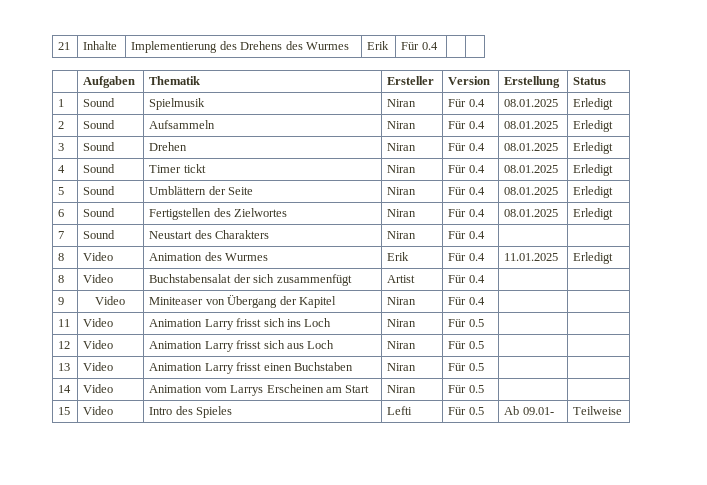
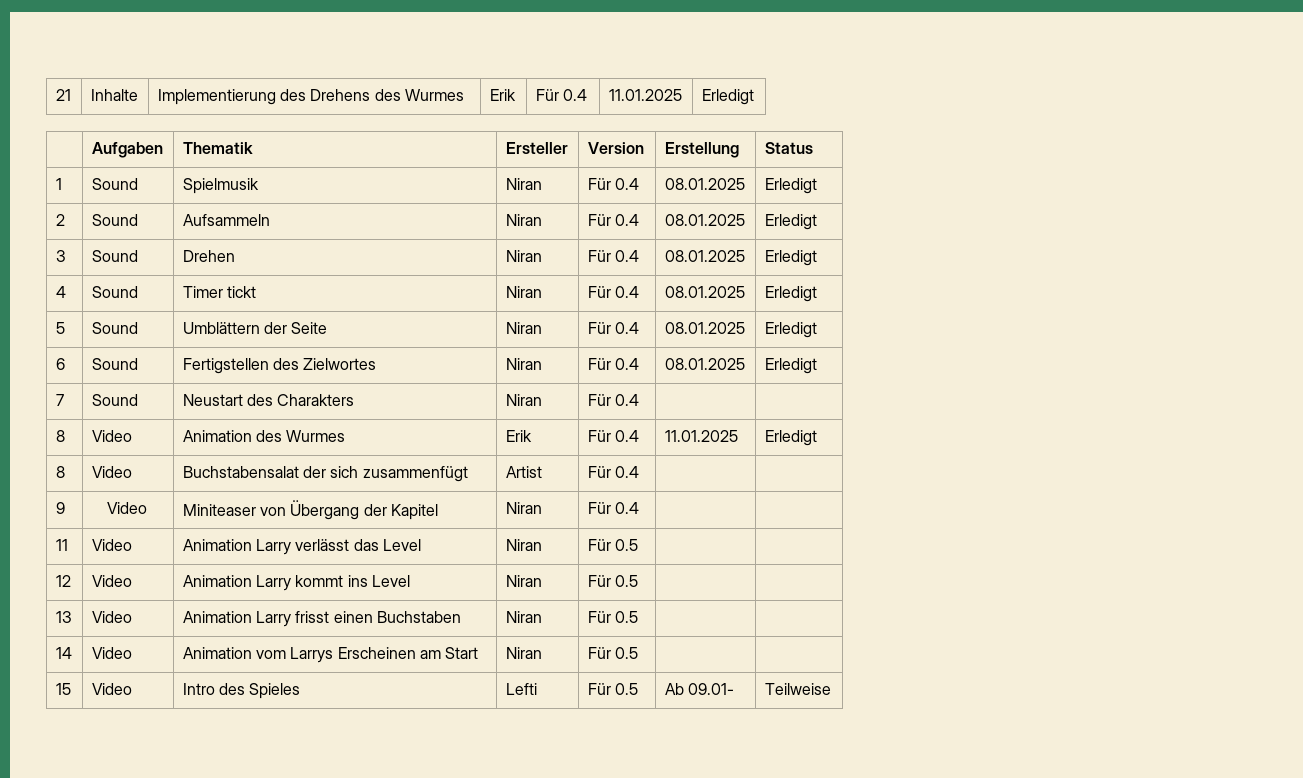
(438, 46) | -> [608,89,682,101] [701,89,754,105] 11.01.2025 | Erledigt
[236,318,332,327] frisst sich ins Loch -> [295,539,422,551] verlässt das Level
[236,340,335,349] frisst sich aus Loch -> [295,575,411,587] kommt ins Level

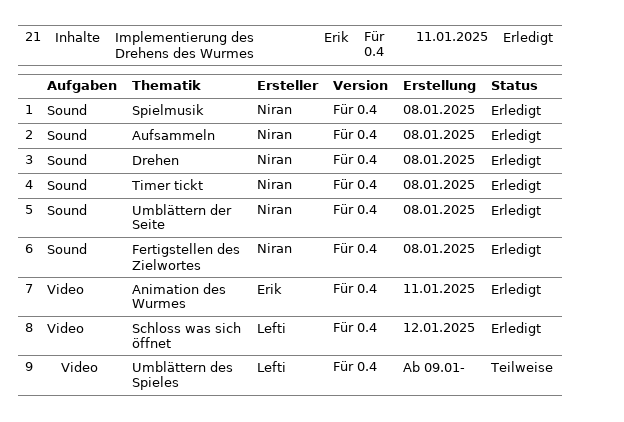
[91,394,138,406] [182,394,355,406] [505,394,542,406] [587,394,640,406] [55,430,65,442] | Sound | Neustart des Charakters | Niran | Für 0.4 | | // 8 -> (33, 288) none
[182,466,468,482] [505,466,542,478] [587,466,640,478] Buchstabensalat der sich zusammenfügt | Artist | Für 0.4 | | -> [131,322,241,333] [131,337,171,348] [256,322,286,333] [332,322,377,332] [402,323,475,332] [490,322,541,336] Schloss was sich öffnet | Lefti | Für 0.4 | 12.01.2025 | Erledigt
[182,500,439,520] [505,502,542,514] [587,502,640,514] [55,539,68,551] [91,539,132,551] [182,539,422,555] [505,539,542,551] [587,539,639,551] [55,575,71,587] [91,575,132,587] [182,575,411,591] [505,575,542,587] [587,575,639,587] [55,611,72,623] [91,611,132,623] [182,611,462,627] [505,611,542,623] [587,611,639,623] [55,647,72,659] [91,647,132,659] [182,647,479,663] [505,647,542,659] [587,647,639,659] [55,683,71,695] [91,683,132,695] [182,683,215,695] Miniteaser von Übergang der Kapitel | Niran | Für 0.4 | | // 11 | Video | Animation Larry verlässt das Level | Niran | Für 0.5 | | // 12 | Video | Animation Larry kommt ins Level | Niran | Für 0.5 | | // 13 | Video | Animation Larry frisst einen Buchstaben | Niran | Für 0.5 | | // 14 | Video | Animation vom Larrys Erscheinen am Start | Niran | Für 0.5 | | // 15 | Video | Intro -> [131,361,206,372] Umblättern
[615,683,639,695] 0.5 -> [356,362,377,371] 0.4

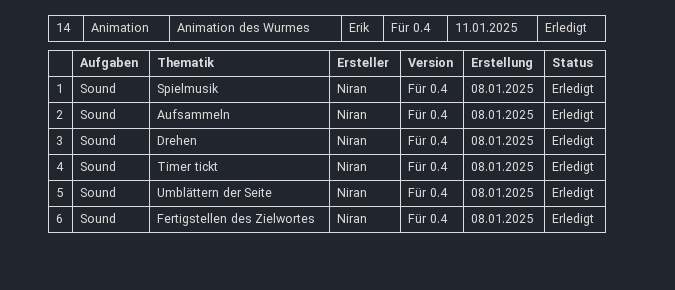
[24,32,41,41] [54,31,100,42] [114,31,254,45] [114,47,169,58] 21 | Inhalte | Implementierung des Drehens -> [56,23,72,32] [91,23,150,32] [177,23,236,32] 14 | Animation | Animation
[24,284,33,293] [46,283,84,294] [131,283,226,294] [131,299,186,308] [256,283,282,294] [332,283,377,293] [402,284,475,293] [490,283,541,297] [24,323,33,332] [46,322,84,333] [131,322,241,333] [131,337,171,348] [256,322,286,333] [332,322,377,332] [402,323,475,332] [490,322,541,336] [24,362,33,371] [60,361,98,372] [131,361,233,372] [131,376,179,390] [256,361,286,372] [332,361,377,371] [402,361,465,372] [489,361,553,372] // 7 | Video | Animation des Wurmes | Erik | Für 0.4 | 11.01.2025 | Erledigt // 8 | Video | Schloss was sich öffnet | Lefti | Für 0.4 | 12.01.2025 | Erledigt // 9 | Video | Umblättern des Spieles | Lefti | Für 0.4 | Ab 09.01- | Teilweise -> (595, 219) none

